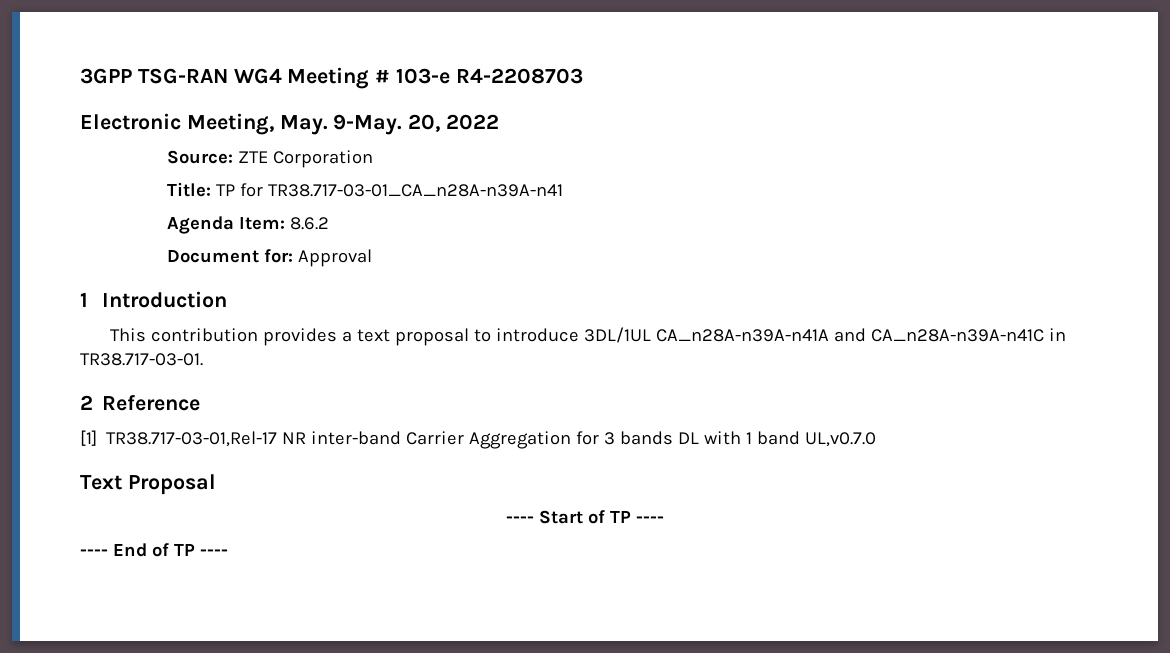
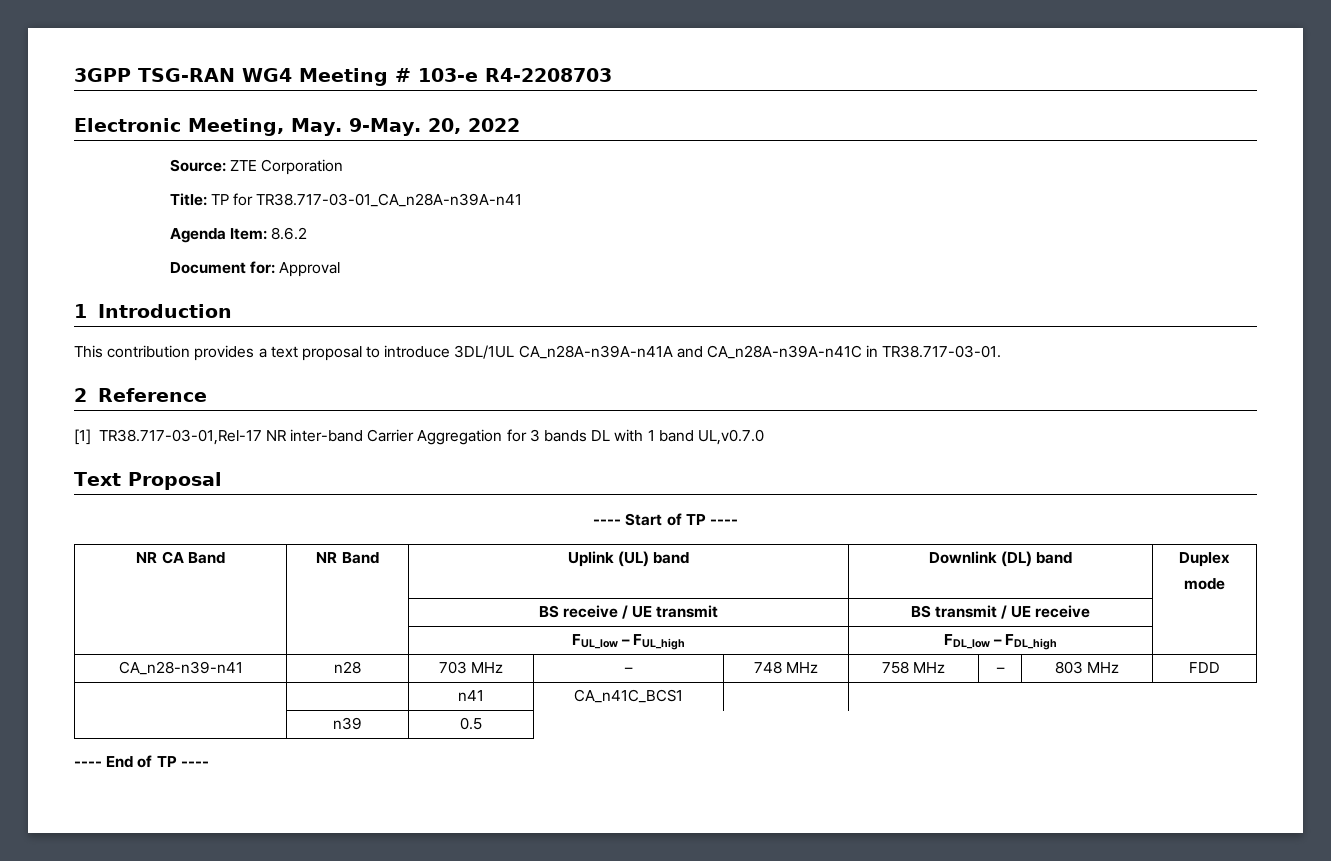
(664, 519) none -> [136,551,225,564] [316,552,379,564] [567,551,690,567] [928,551,1073,567] [1179,552,1230,567] [1184,578,1225,590] [538,605,719,619] [910,605,1091,619] [571,634,686,650] [943,634,1058,650] [118,661,243,675] [334,661,361,674] [438,661,504,674] [624,667,633,673] [753,661,819,674] [881,661,946,674] [995,667,1005,673] [1054,661,1120,674] [1189,662,1220,673] [458,690,484,701] [574,689,683,703] [333,717,362,730] [460,717,482,730] // NR CA Band | NR Band | Uplink (UL) band | Downlink (DL) band | Duplex // mode // | | BS receive / UE transmit | BS transmit / UE receive | // | | FUL_low – FUL_high | FDL_low – FDL_high | // CA_n28-n39-n41 | n28 | 703 MHz | – | 748 MHz | 758 MHz | – | 803 MHz | FDD // | | n41 | CA_n41C_BCS1 | // | n39 | 0.5

